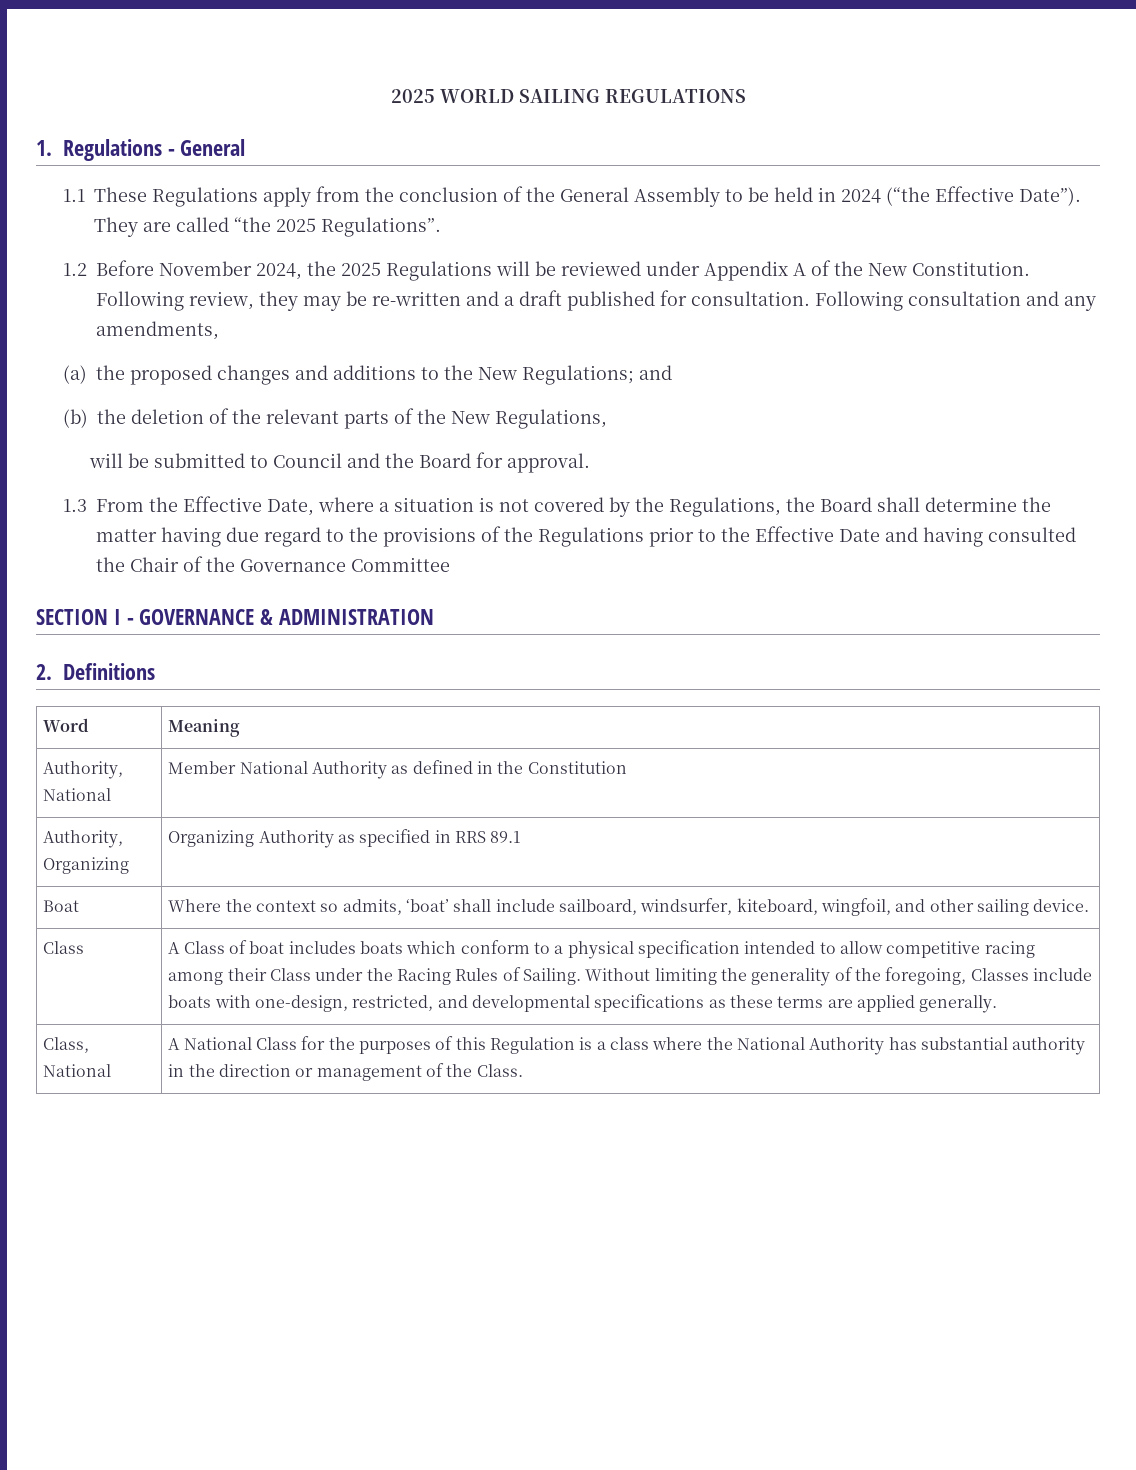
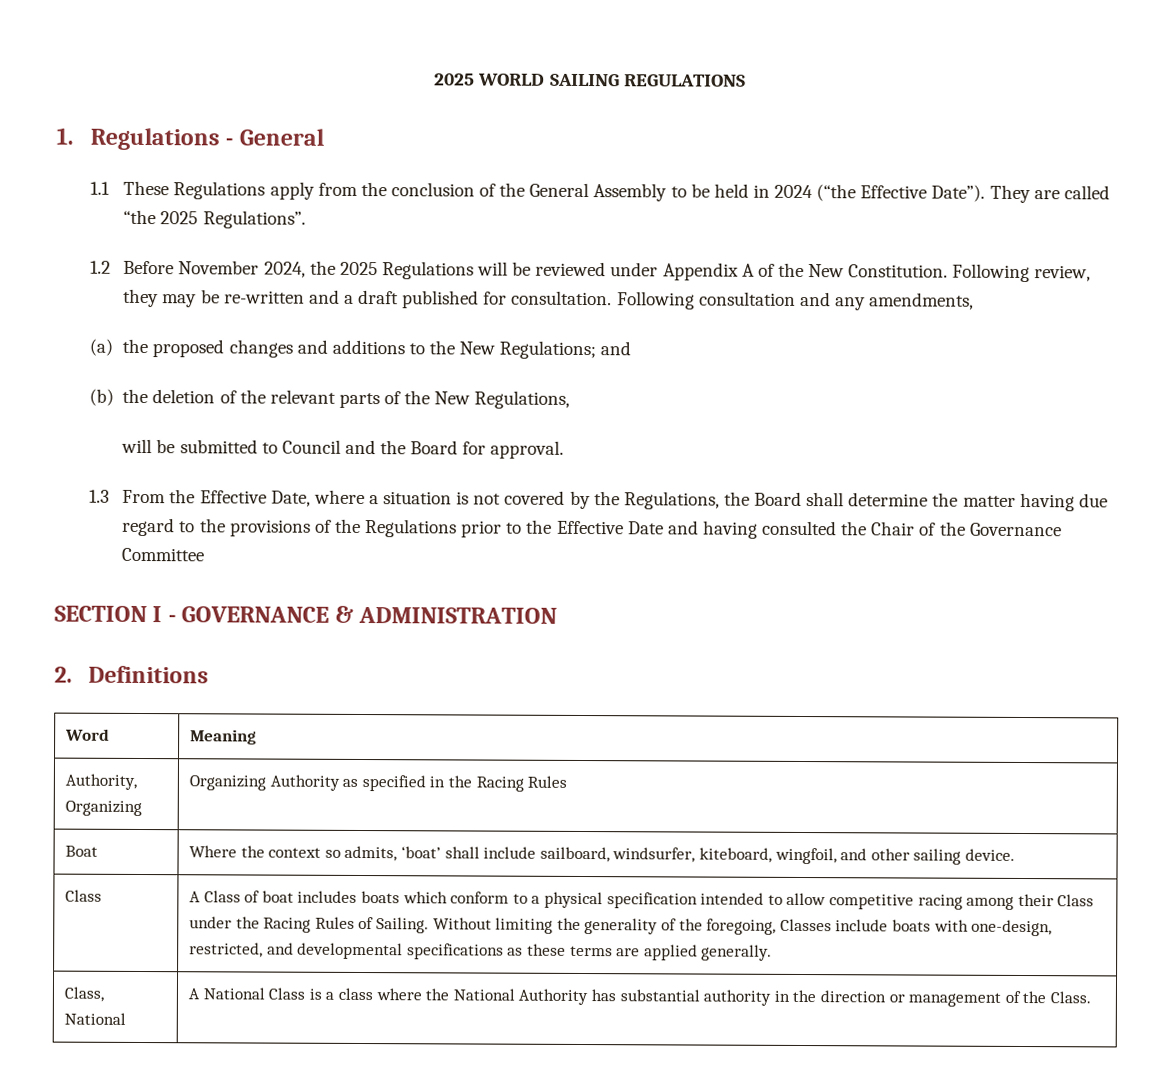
[43,761,124,779] [43,788,112,801] [168,760,627,779] // Authority, National | Member National Authority as defined in the Constitution -> (258, 737) none
[455,831,522,843] RRS 89.1 -> [448,775,568,792] the Racing Rules
[301,1036,575,1054] for the purposes of this Regulation -> (306, 993) none

